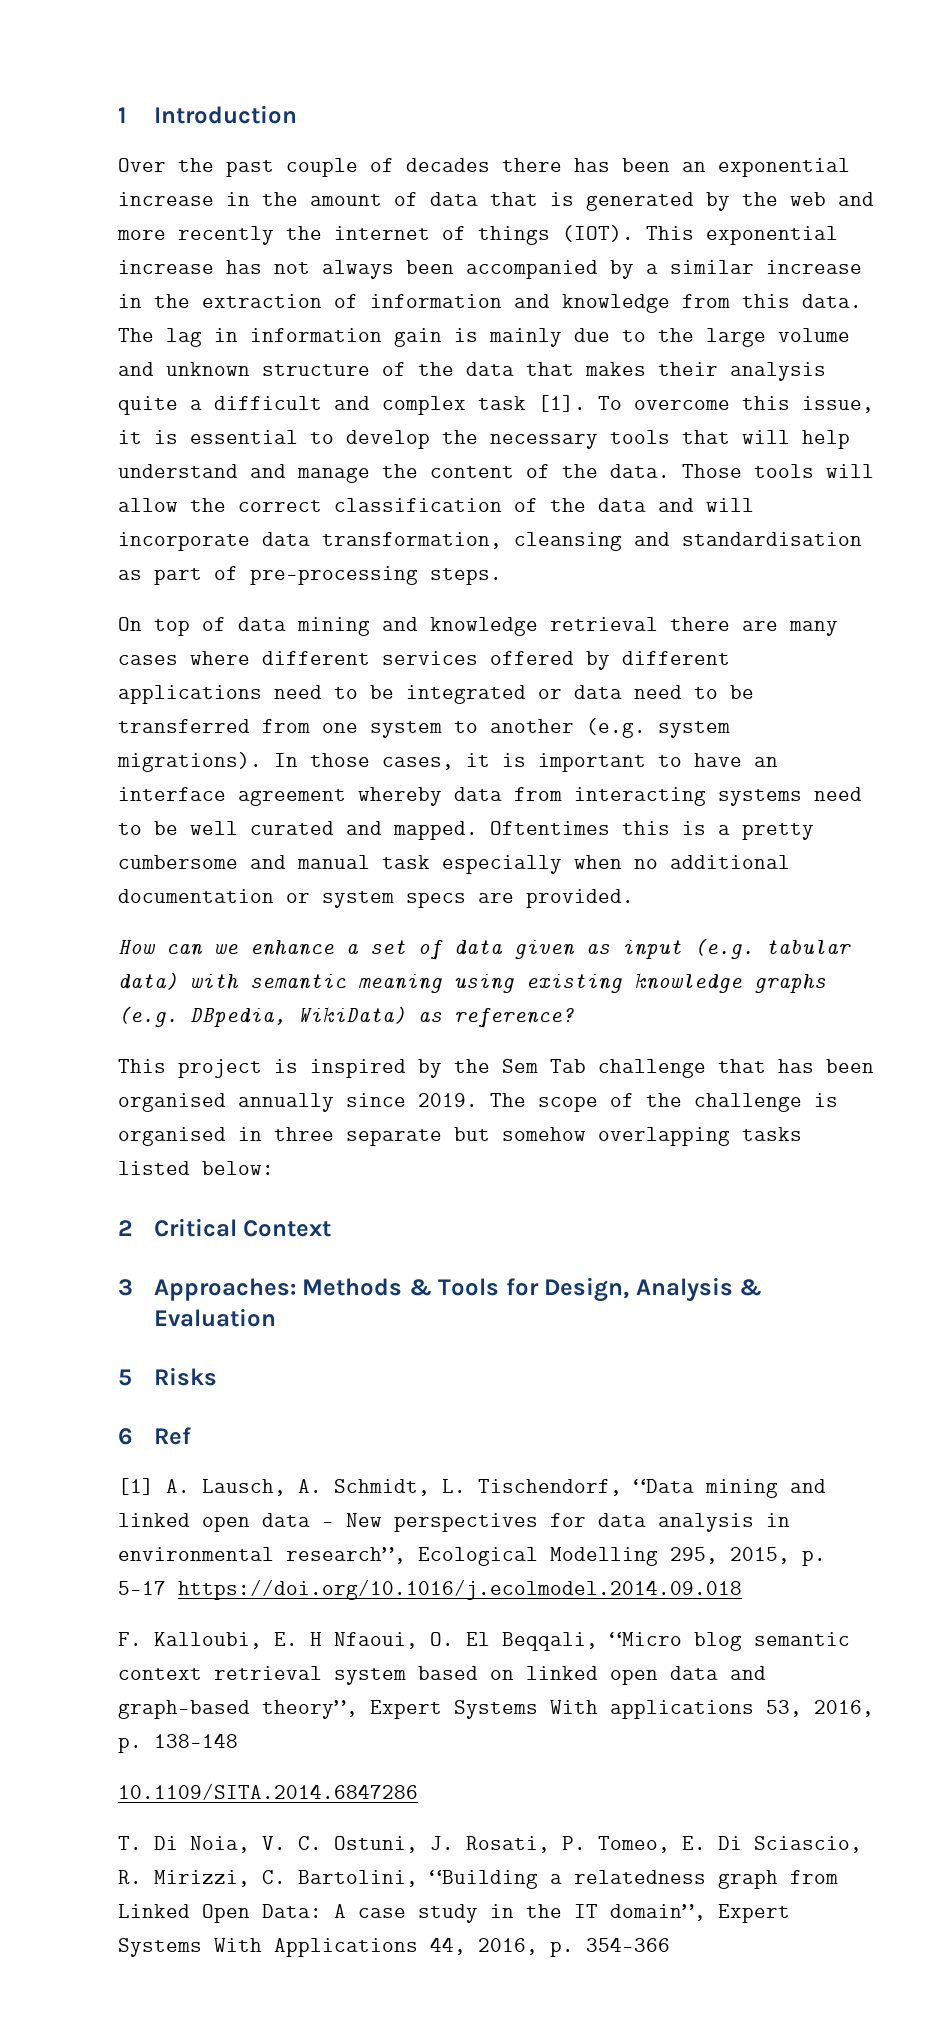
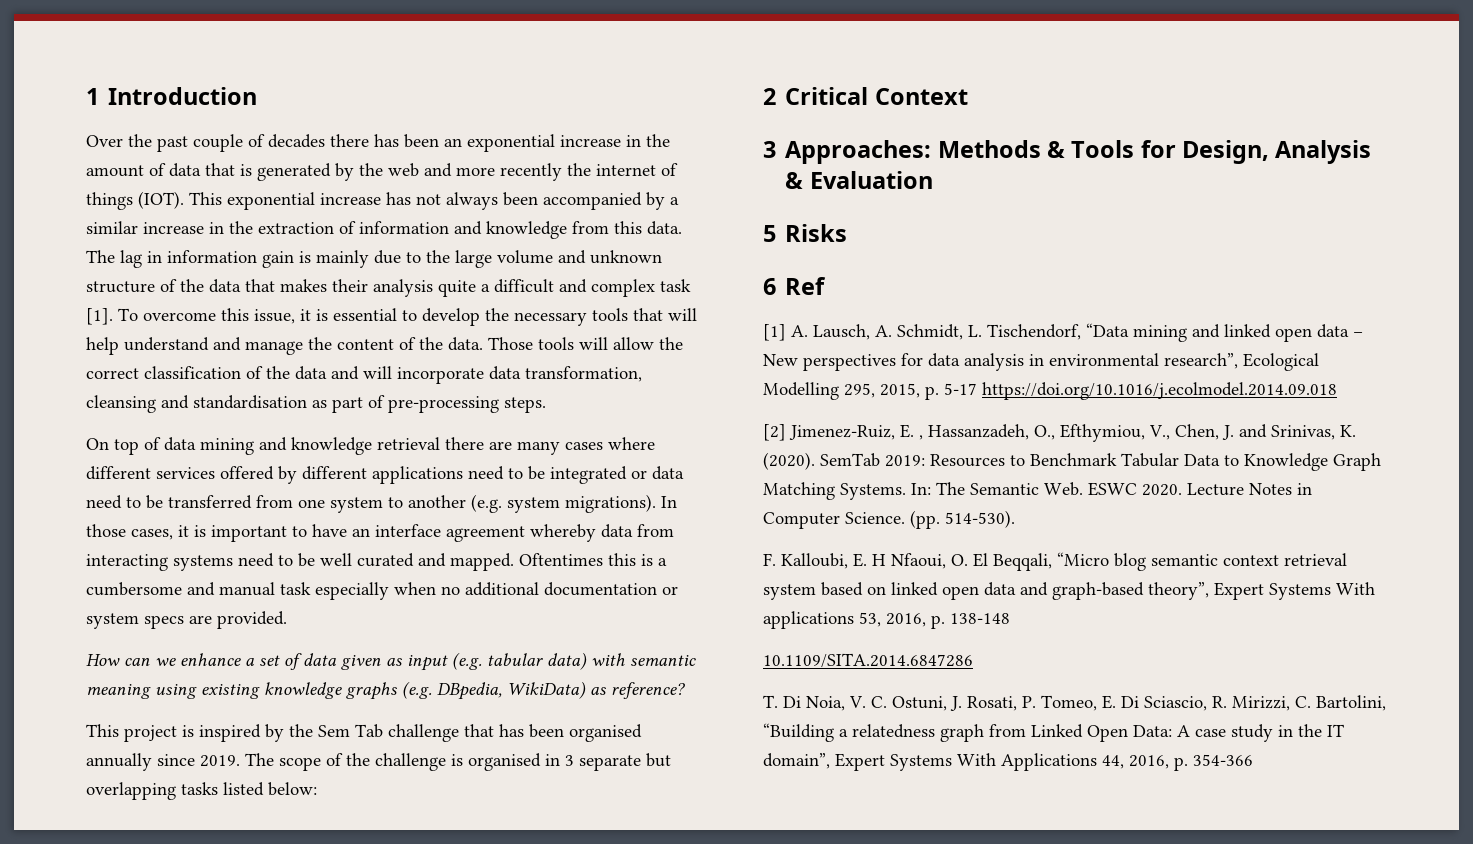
[742,823,814,840] pretty -> (667, 562) none
[274,1127,334,1141] three -> [565,755,574,766] 3
[502,1127,586,1141] somehow -> (671, 760) none
(742, 1589) none -> [763,424,1356,442] [763,452,1381,471] [763,482,1312,500] [763,510,1015,529] // [2] Jimenez-Ruiz, E. , Hassanzadeh, O., Efthymiou, V., Chen, J. and Srinivas, K. (2020). SemTab 2019: Resources to Benchmark Tabular Data to Knowledge Graph Matching Systems. In: The Semantic Web. ESWC 2020. Lecture Notes in Computer Science. (pp. 514-530).

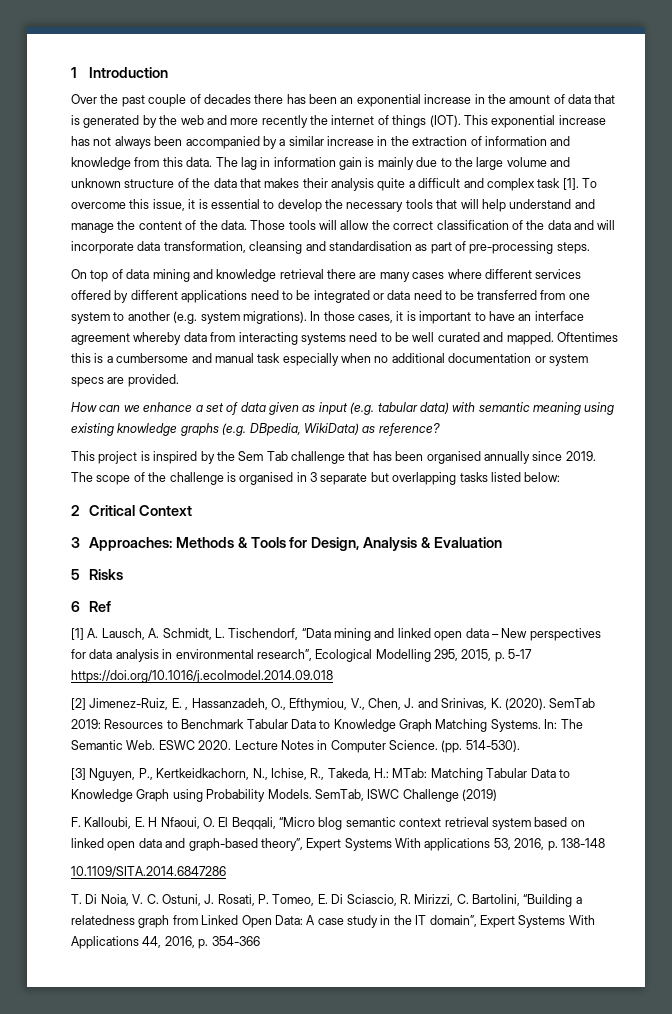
(1015, 519) none -> [71,768,570,781] [71,789,497,802] // [3] Nguyen, P., Kertkeidkachorn, N., Ichise, R., Takeda, H.: MTab: Matching Tabular Data to Knowledge Graph using Probability Models. SemTab, ISWC Challenge (2019)

